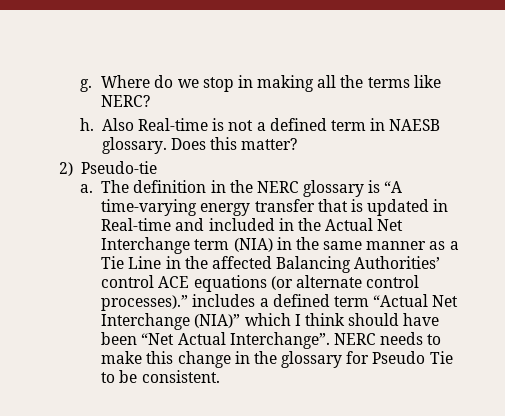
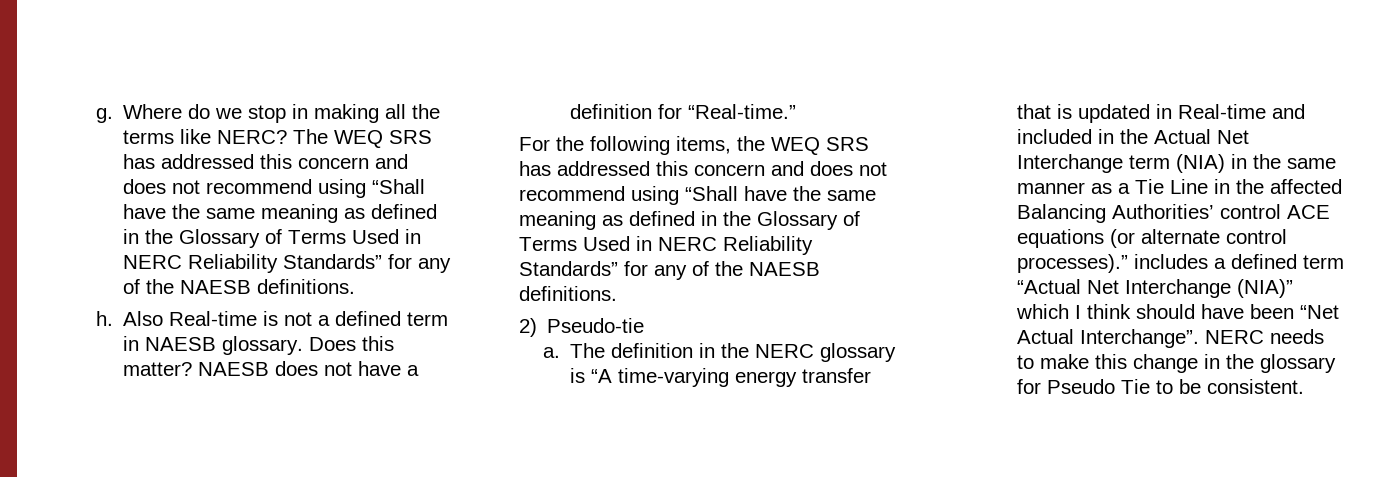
(151, 101) none -> [292,129,432,148] [122,154,408,169] [122,179,425,198] [122,204,437,223] [122,229,421,248] [122,254,451,273] [122,279,355,294] The WEQ SRS has addressed this concern and does not recommend using “Shall have the same meaning as defined in the Glossary of Terms Used in NERC Reliability Standards” for any of the NAESB definitions.
(298, 144) none -> [197,361,419,376] [569,104,796,119] [518,136,869,155] [518,161,887,176] [518,186,876,205] [518,211,860,230] [518,236,813,255] [518,261,820,280] [518,286,617,301] NAESB does not have a definition for “Real-time.” // For the following items, the WEQ SRS has addressed this concern and does not recommend using “Shall have the same meaning as defined in the Glossary of Terms Used in NERC Reliability Standards” for any of the NAESB definitions.

